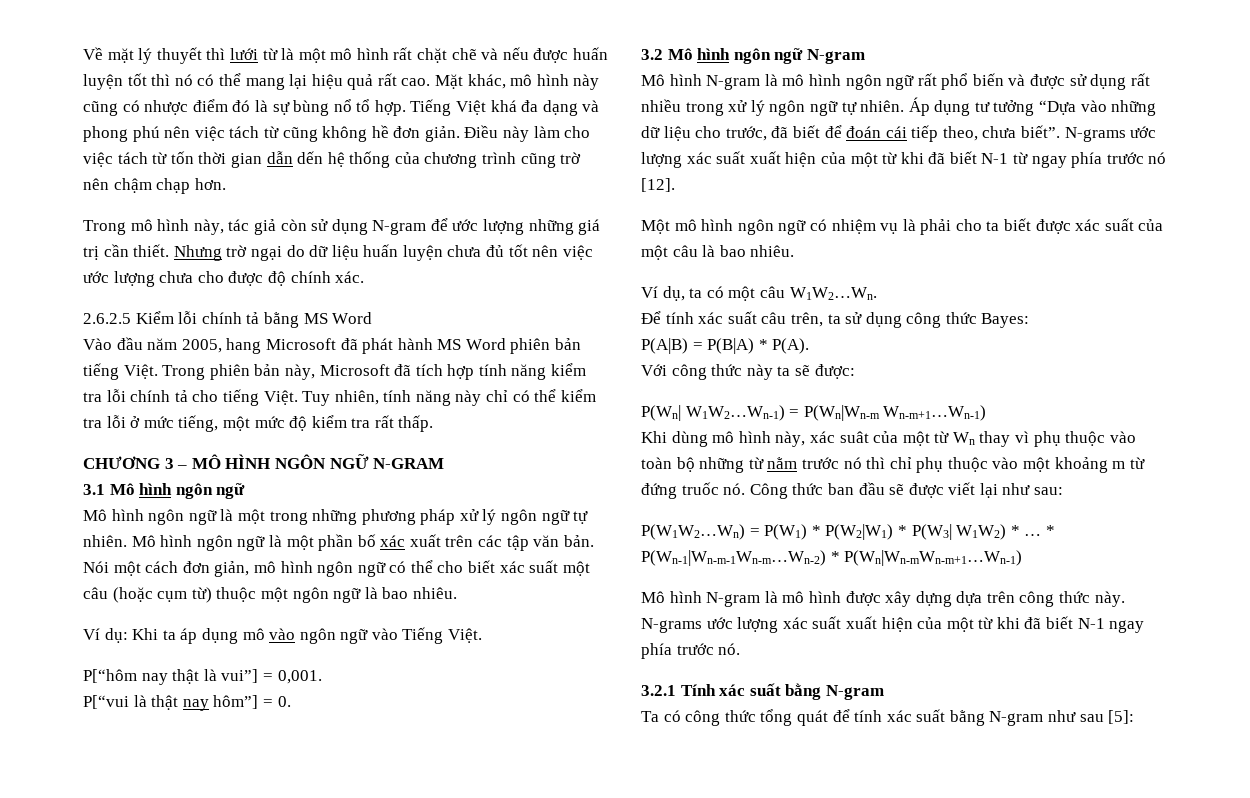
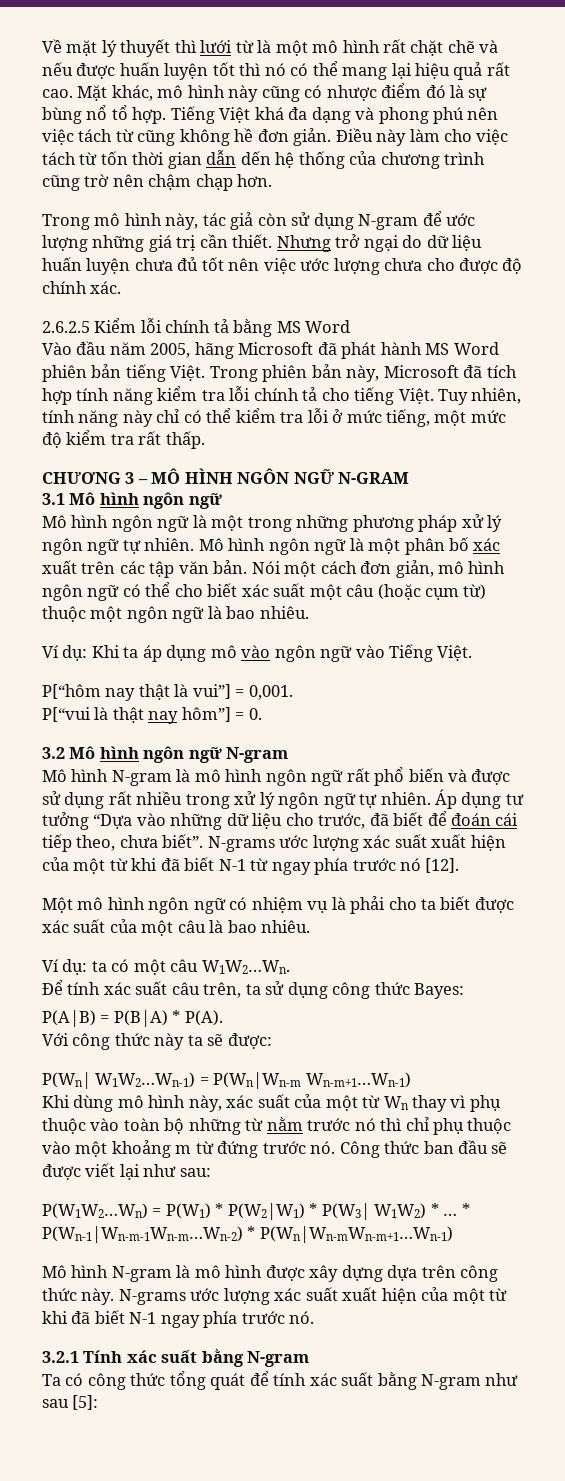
[226,245,248,257] trờ -> [335,234,361,248] trở
[226,338,262,354] hang -> [194,342,234,359] hãng
[318,534,354,551] phần -> [404,538,445,555] phân
[662,286,685,301] dụ, -> [62,959,88,975] dụ:
[839,431,869,443] suât -> [257,1094,290,1108] suất
[681,482,719,495] truốc -> [262,1141,306,1154] trước

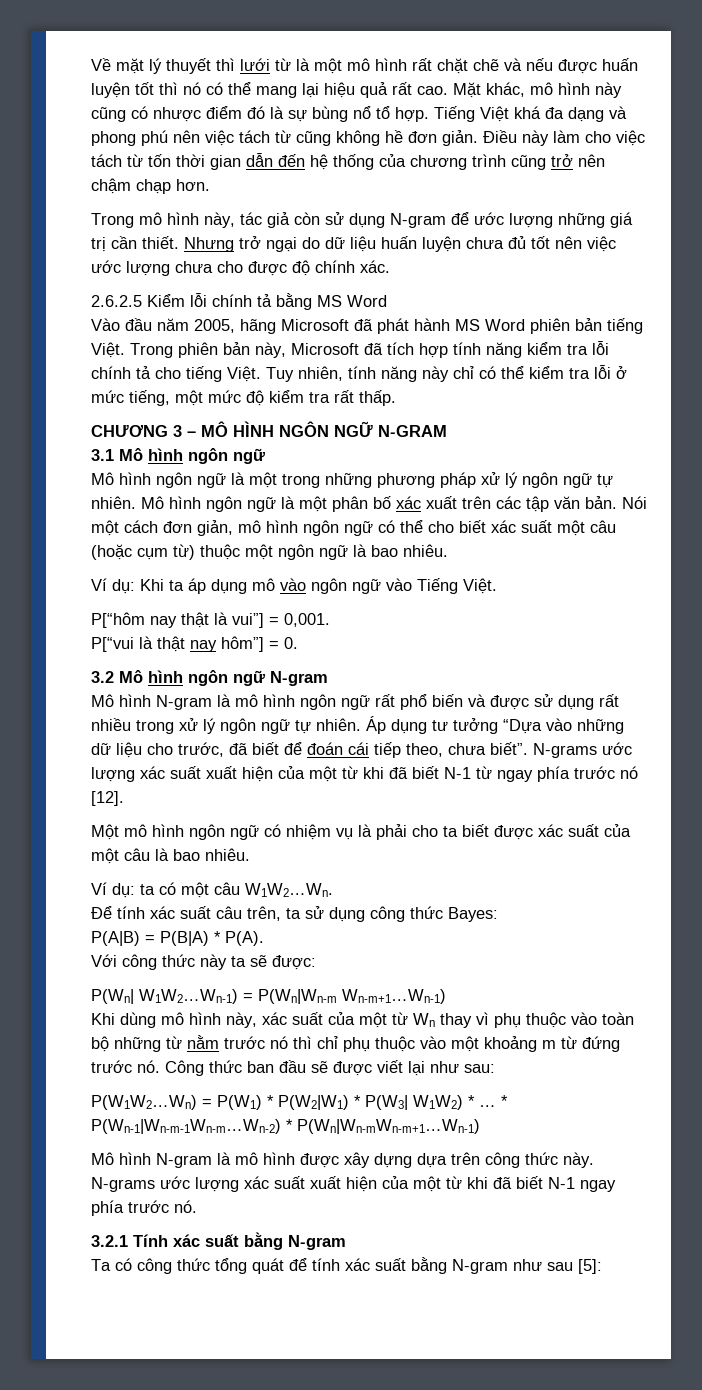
[240,151,271,165] dến -> [278,154,305,167] đến
[84,174,110,187] trờ -> [551,154,573,167] trở

